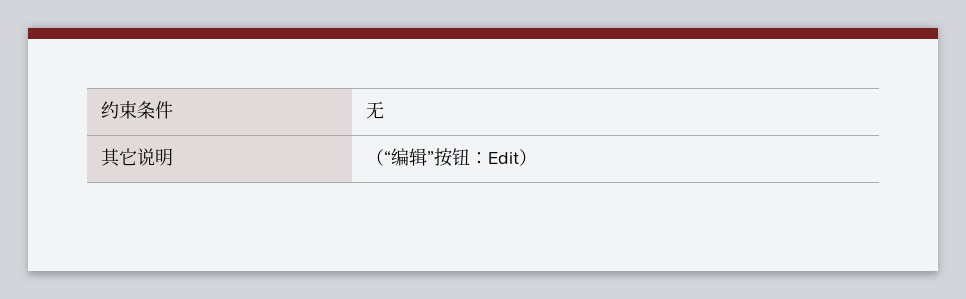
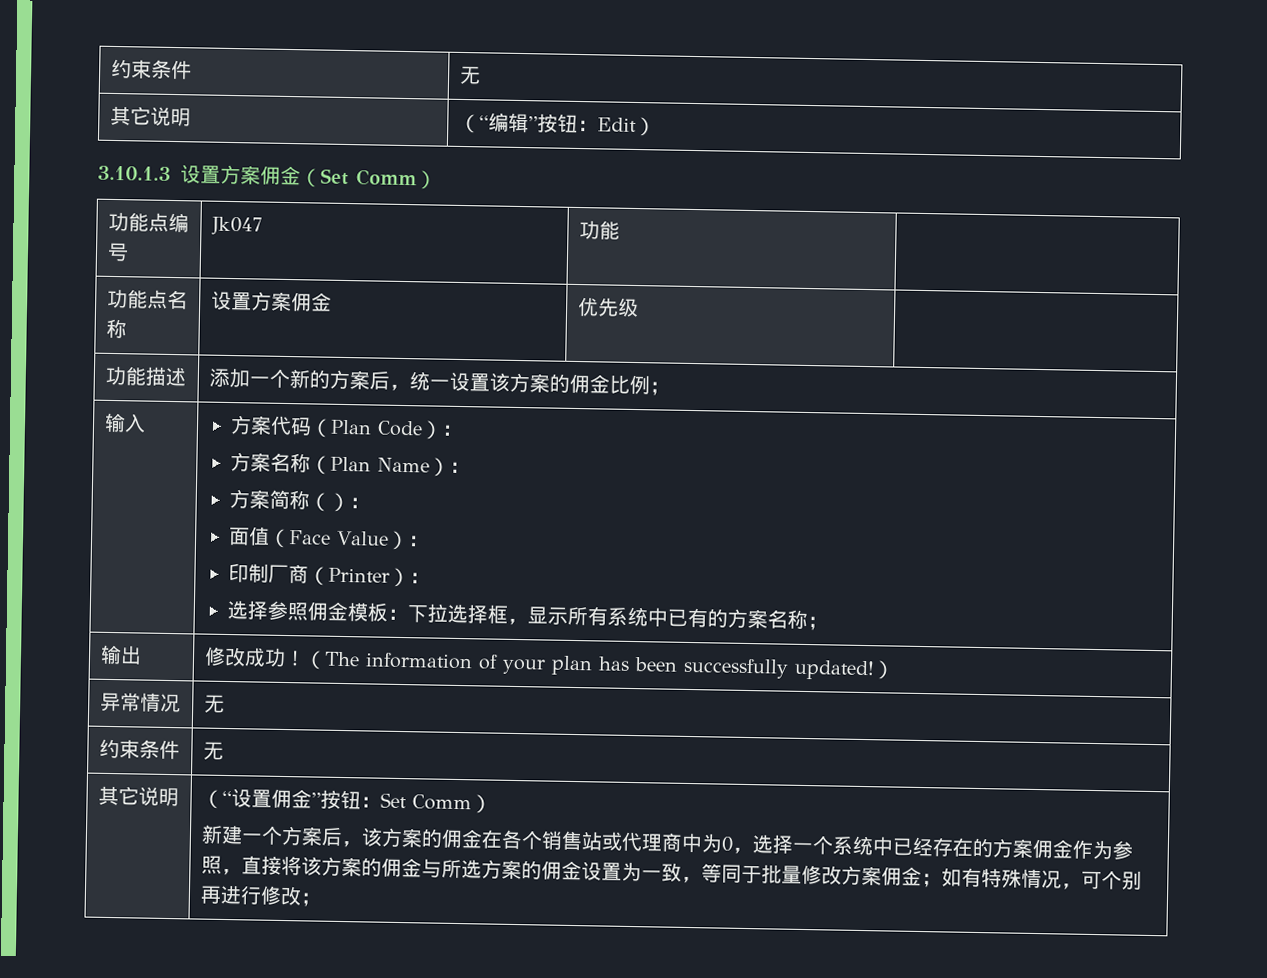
(538, 157) none -> [97,164,437,190] [107,211,189,233] [106,242,129,262] [210,216,262,236] [578,220,620,240] [106,288,188,310] [105,318,127,339] [210,290,332,312] [576,297,639,318] [104,365,187,387] [208,367,670,396] [103,412,146,433] [229,415,463,440] [229,452,470,477] [228,489,370,513] [227,526,429,551] [227,562,430,588] [226,599,828,631] [99,644,142,665] [203,646,895,681] [99,692,181,713] [203,694,225,713] [98,738,180,760] [202,741,224,760] [97,785,179,807] [201,788,492,814] [200,824,1133,860] [200,855,1142,890] [199,884,321,907] // 3.10.1.3设置方案佣金（Set Comm） // 功能点编号 | Jk047 | 功能 | // 功能点名称 | 设置方案佣金 | 优先级 | // 功能描述 | 添加一个新的方案后，统一设置该方案的佣金比例； // 输入 | 方案代码（Plan Code）： // 方案名称（Plan Name）： // 方案简称（）： // 面值（Face Value）： // 印制厂商（Printer）： // 选择参照佣金模板：下拉选择框，显示所有系统中已有的方案名称； // 输出 | 修改成功！（The information of your plan has been successfully updated!） // 异常情况 | 无 // 约束条件 | 无 // 其它说明 | （“设置佣金”按钮：Set Comm） // 新建一个方案后，该方案的佣金在各个销售站或代理商中为0，选择一个系统中已经存在的方案佣金作为参照，直接将该方案的佣金与所选方案的佣金设置为一致，等同于批量修改方案佣金；如有特殊情况，可个别再进行修改；

